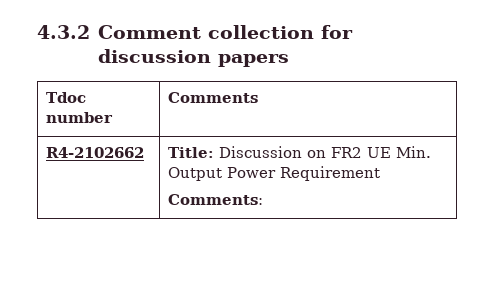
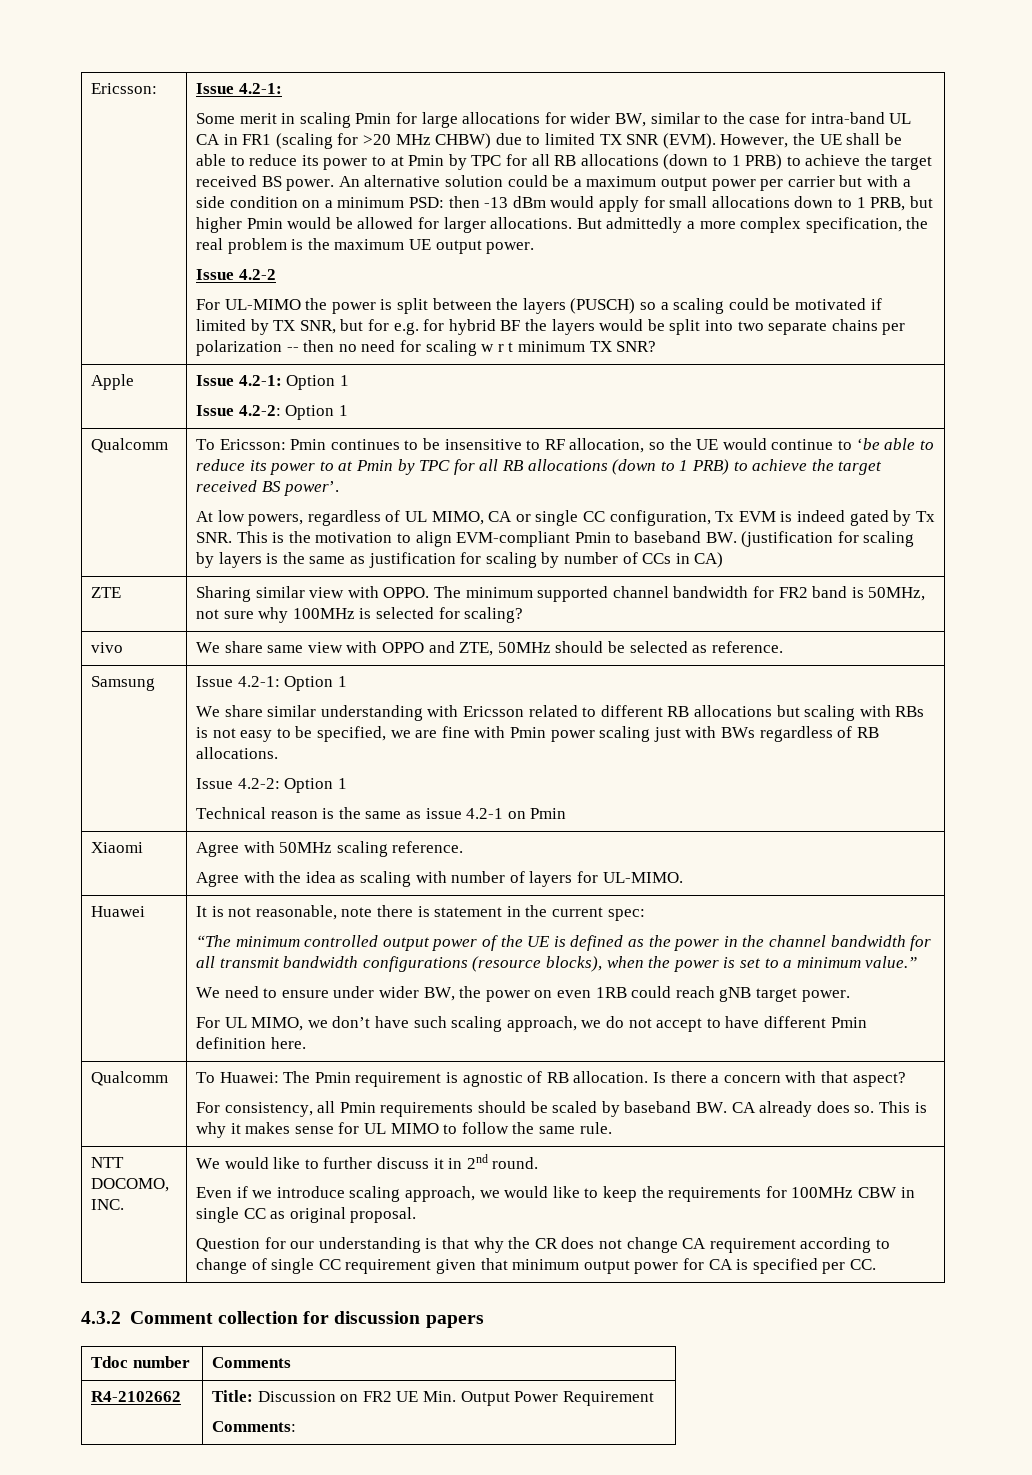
(37, 32) none -> [91,83,158,94] [196,83,282,94] [196,112,912,128] [196,133,902,149] [196,154,933,170] [196,175,911,191] [196,196,933,212] [196,217,929,233] [196,238,535,254] [196,269,276,280] [196,298,882,314] [196,319,906,335] [196,340,657,356] [91,374,135,390] [196,375,349,390] [196,405,348,420] [91,438,169,453] [196,438,934,453] [196,459,883,475] [196,480,340,496] [196,510,935,526] [196,531,915,547] [196,552,724,568] [91,587,122,598] [196,586,926,602] [196,607,524,623] [91,642,124,653] [196,641,783,656] [91,676,156,691] [196,676,347,691] [196,705,925,721] [196,726,879,742] [196,747,279,759] [196,778,347,793] [196,807,567,819] [91,842,144,853] [196,841,464,857] [196,871,683,887] [91,906,146,917] [196,905,645,921] [196,935,932,951] [196,956,918,972] [196,986,850,1002] [196,1016,867,1032] [196,1037,306,1049] [91,1071,169,1086] [196,1071,906,1087] [196,1101,927,1117] [196,1122,612,1138] [91,1157,125,1168] [91,1178,170,1192] [91,1199,125,1210] [196,1154,539,1169] [196,1186,915,1202] [196,1207,417,1223] [196,1237,890,1253] [196,1258,876,1274] Ericsson: | Issue 4.2-1: // Some merit in scaling Pmin for large allocations for wider BW, similar to the case for intra-band UL CA in FR1 (scaling for >20 MHz CHBW) due to limited TX SNR (EVM). However, the UE shall be able to reduce its power to at Pmin by TPC for all RB allocations (down to 1 PRB) to achieve the target received BS power. An alternative solution could be a maximum output power per carrier but with a side condition on a minimum PSD: then -13 dBm would apply for small allocations down to 1 PRB, but higher Pmin would be allowed for larger allocations. But admittedly a more complex specification, the real problem is the maximum UE output power. // Issue 4.2-2 // For UL-MIMO the power is split between the layers (PUSCH) so a scaling could be motivated if limited by TX SNR, but for e.g. for hybrid BF the layers would be split into two separate chains per polarization -- then no need for scaling w r t minimum TX SNR? // Apple | Issue 4.2-1: Option 1 // Issue 4.2-2: Option 1 // Qualcomm | To Ericsson: Pmin continues to be insensitive to RF allocation, so the UE would continue to ‘be able to reduce its power to at Pmin by TPC for all RB allocations (down to 1 PRB) to achieve the target received BS power’. // At low powers, regardless of UL MIMO, CA or single CC configuration, Tx EVM is indeed gated by Tx SNR. This is the motivation to align EVM-compliant Pmin to baseband BW. (justification for scaling by layers is the same as justification for scaling by number of CCs in CA) // ZTE | Sharing similar view with OPPO. The minimum supported channel bandwidth for FR2 band is 50MHz, not sure why 100MHz is selected for scaling? // vivo | We share same view with OPPO and ZTE, 50MHz should be selected as reference. // Samsung | Issue 4.2-1: Option 1 // We share similar understanding with Ericsson related to different RB allocations but scaling with RBs is not easy to be specified, we are fine with Pmin power scaling just with BWs regardless of RB allocations. // Issue 4.2-2: Option 1 // Technical reason is the same as issue 4.2-1 on Pmin // Xiaomi | Agree with 50MHz scaling reference. // Agree with the idea as scaling with number of layers for UL-MIMO. // Huawei | It is not reasonable, note there is statement in the current spec: // “The minimum controlled output power of the UE is defined as the power in the channel bandwidth for all transmit bandwidth configurations (resource blocks), when the power is set to a minimum value.” // We need to ensure under wider BW, the power on even 1RB could reach gNB target power. // For UL MIMO, we don’t have such scaling approach, we do not accept to have different Pmin definition here. // Qualcomm | To Huawei: The Pmin requirement is agnostic of RB allocation. Is there a concern with that aspect? // For consistency, all Pmin requirements should be scaled by baseband BW. CA already does so. This is why it makes sense for UL MIMO to follow the same rule. // NTT DOCOMO, INC. | We would like to further discuss it in 2nd round. // Even if we introduce scaling approach, we would like to keep the requirements for 100MHz CBW in single CC as original proposal. // Question for our understanding is that why the CR does not change CA requirement according to change of single CC requirement given that minimum output power for CA is specified per CC. //

